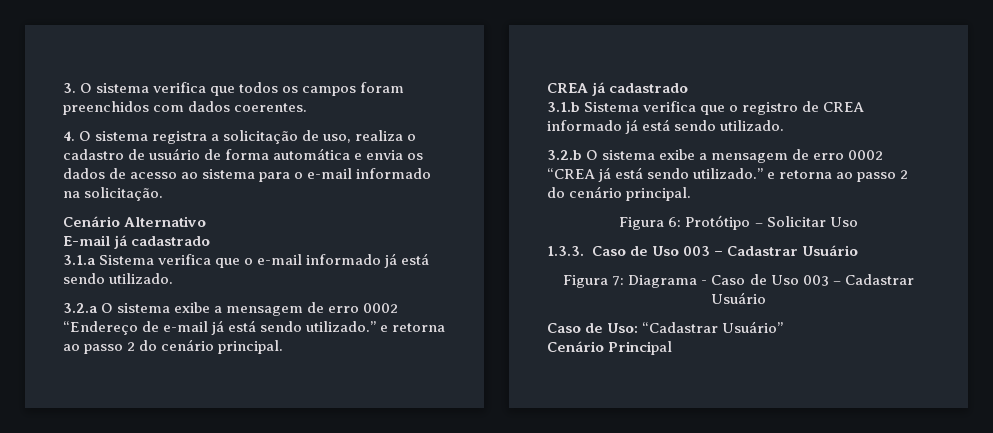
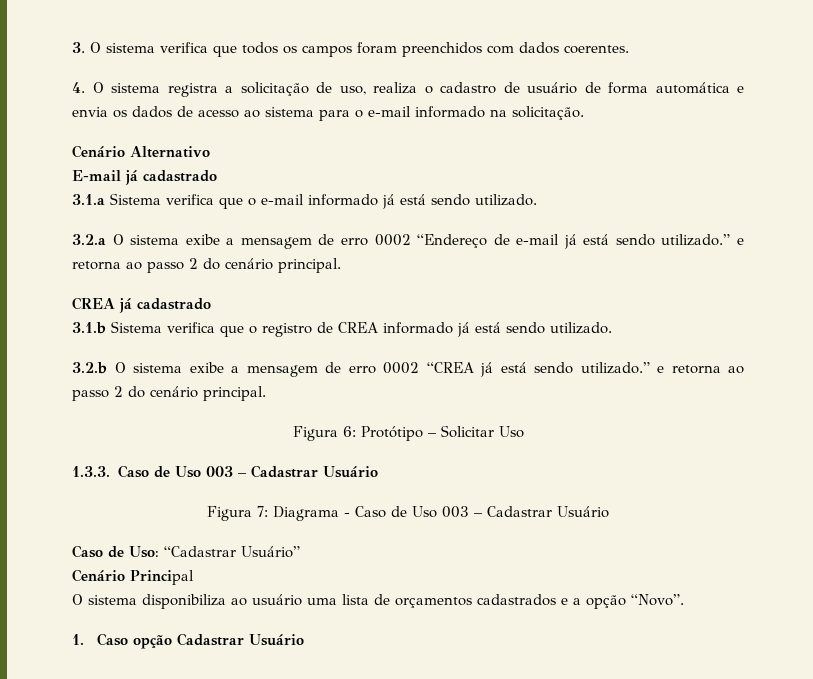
(673, 348) none -> [72,594,684,609] [72,633,305,649] // O sistema disponibiliza ao usuário uma lista de orçamentos cadastrados e a opção “Novo”. // 1. Caso opção Cadastrar Usuário

